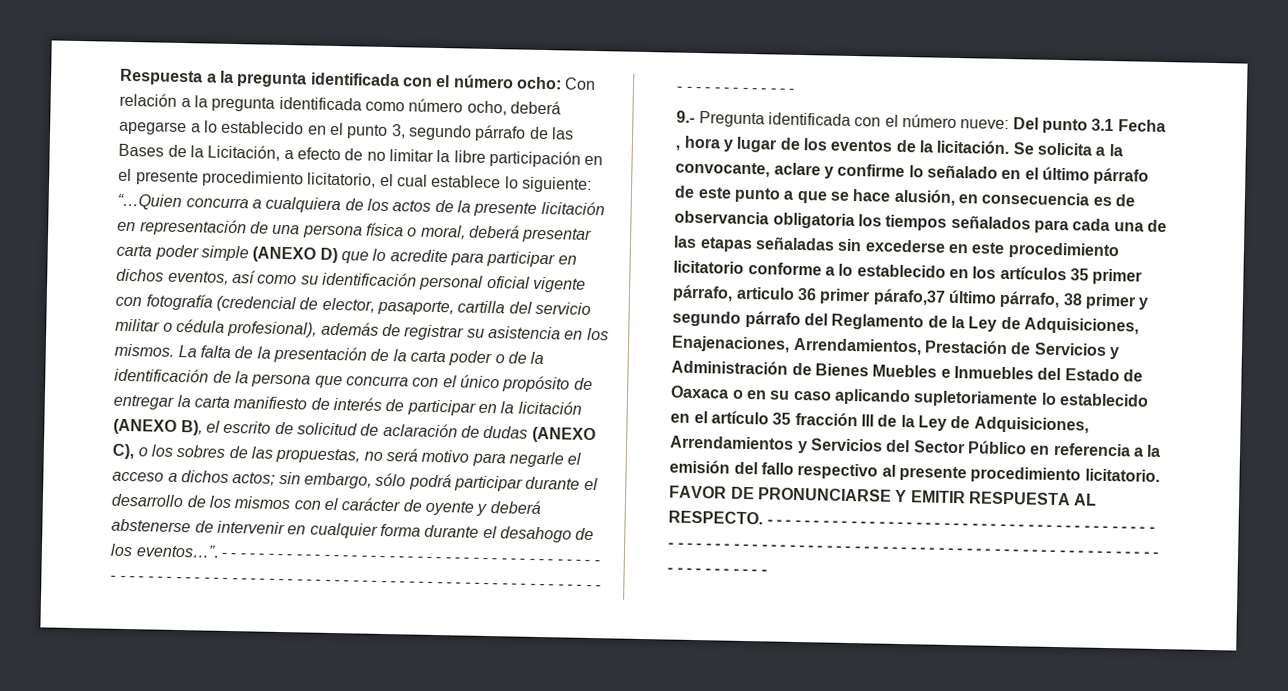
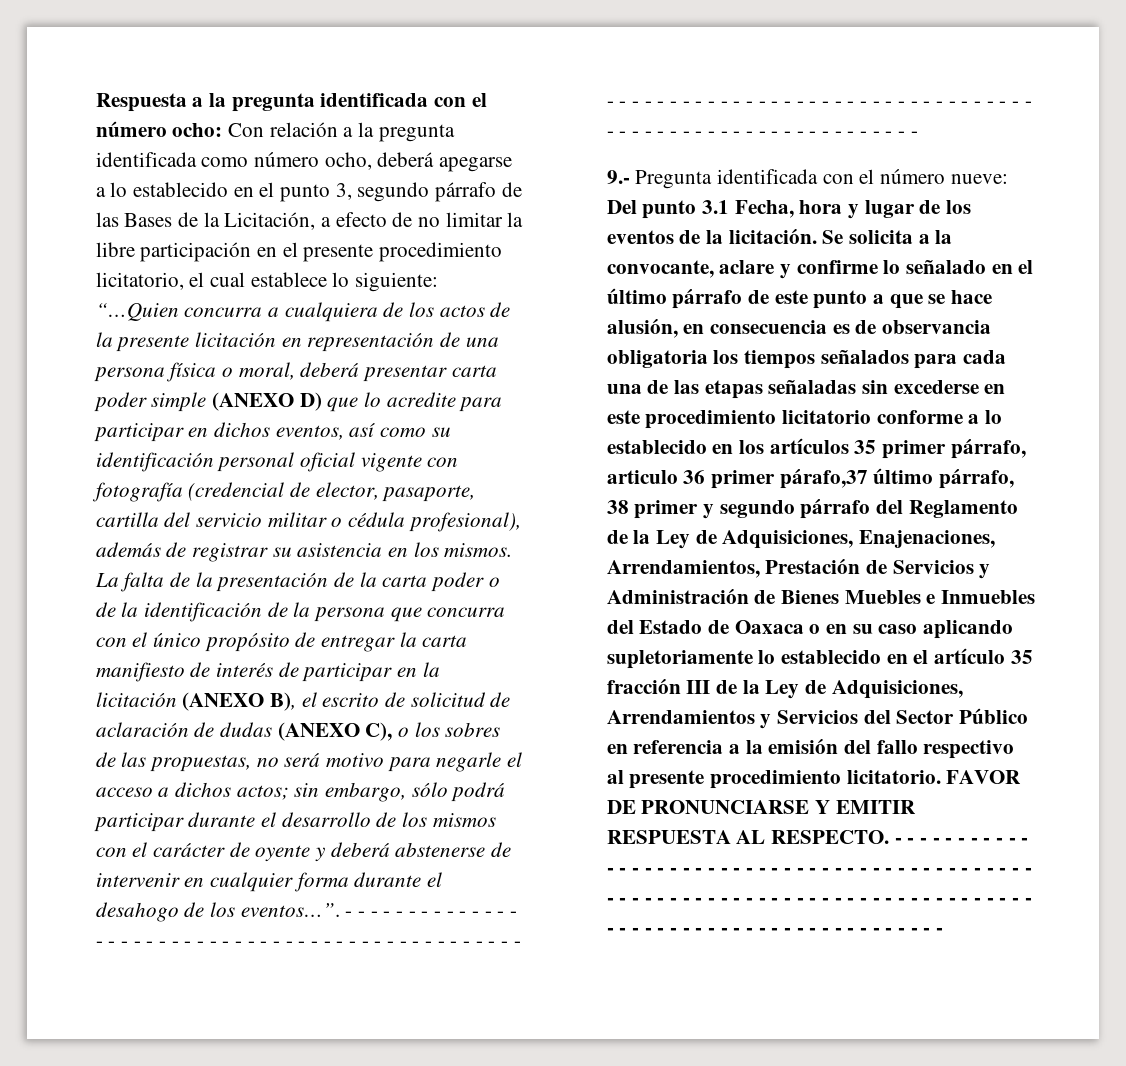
[1117,119,1166,133] [675,144,681,151] Fecha , -> [734,200,794,218] Fecha,

